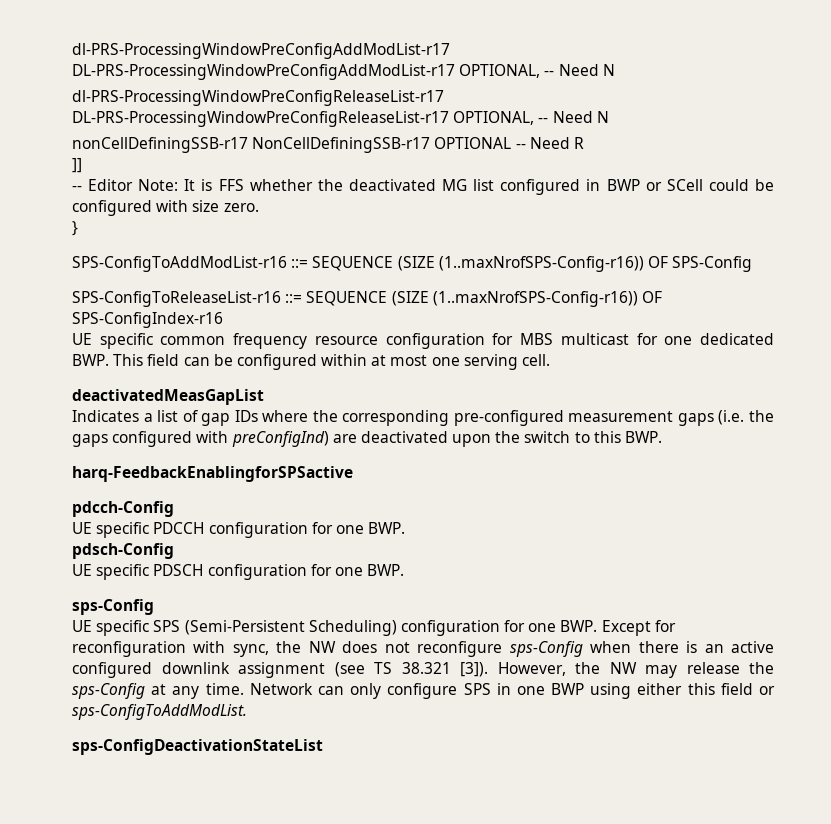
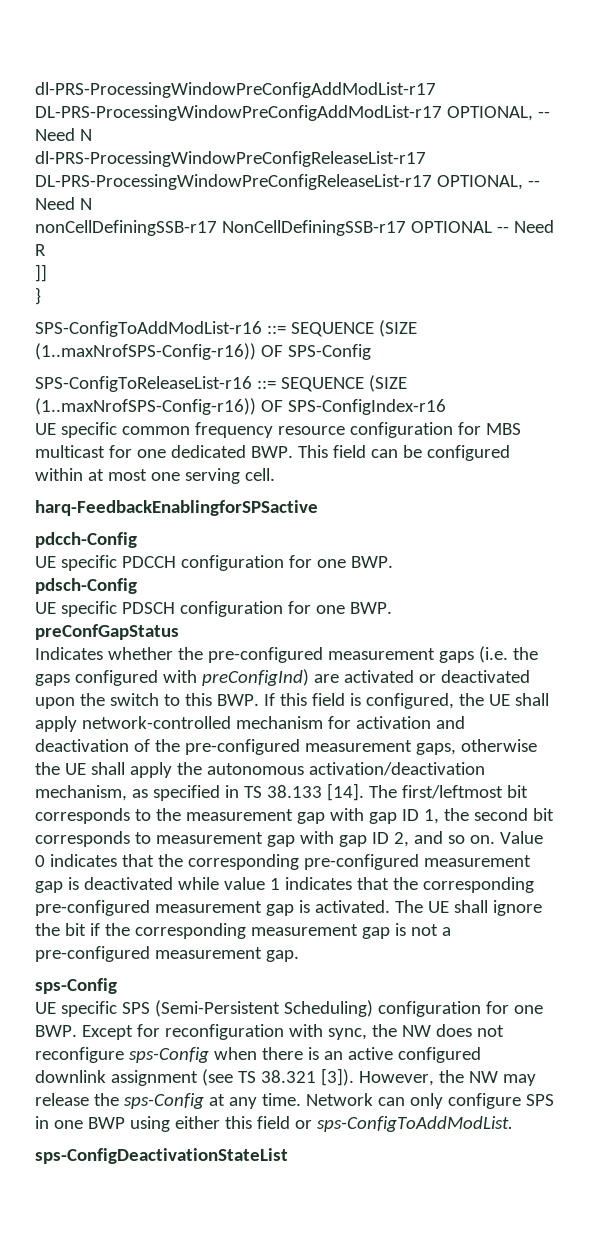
[72,179,775,195] [72,200,259,216] // -- Editor Note: It is FFS whether the deactivated MG list configured in BWP or SCell could be configured with size zero. -> (47, 273) none
[72,389,264,405] [72,410,775,426] [72,431,663,447] // deactivatedMeasGapList // Indicates a list of gap IDs where the corresponding pre-configured measurement gaps (i.e. the gaps configured with preConfigInd) are deactivated upon the switch to this BWP. -> (275, 474) none
(405, 570) none -> [35,624,179,640] [35,646,538,663] [35,669,530,686] [35,693,549,709] [35,716,465,732] [35,739,537,755] [35,762,485,778] [35,783,528,801] [35,808,554,824] [35,831,543,847] [35,854,531,870] [35,877,534,893] [35,900,542,916] [35,923,451,939] [35,946,299,962] // preConfGapStatus // Indicates whether the pre-configured measurement gaps (i.e. the gaps configured with preConfigInd) are activated or deactivated upon the switch to this BWP. If this field is configured, the UE shall apply network-controlled mechanism for activation and deactivation of the pre-configured measurement gaps, otherwise the UE shall apply the autonomous activation/deactivation mechanism, as specified in TS 38.133 [14]. The first/leftmost bit corresponds to the measurement gap with gap ID 1, the second bit corresponds to measurement gap with gap ID 2, and so on. Value 0 indicates that the corresponding pre-configured measurement gap is deactivated while value 1 indicates that the corresponding pre-configured measurement gap is activated. The UE shall ignore the bit if the corresponding measurement gap is not a pre-configured measurement gap.

